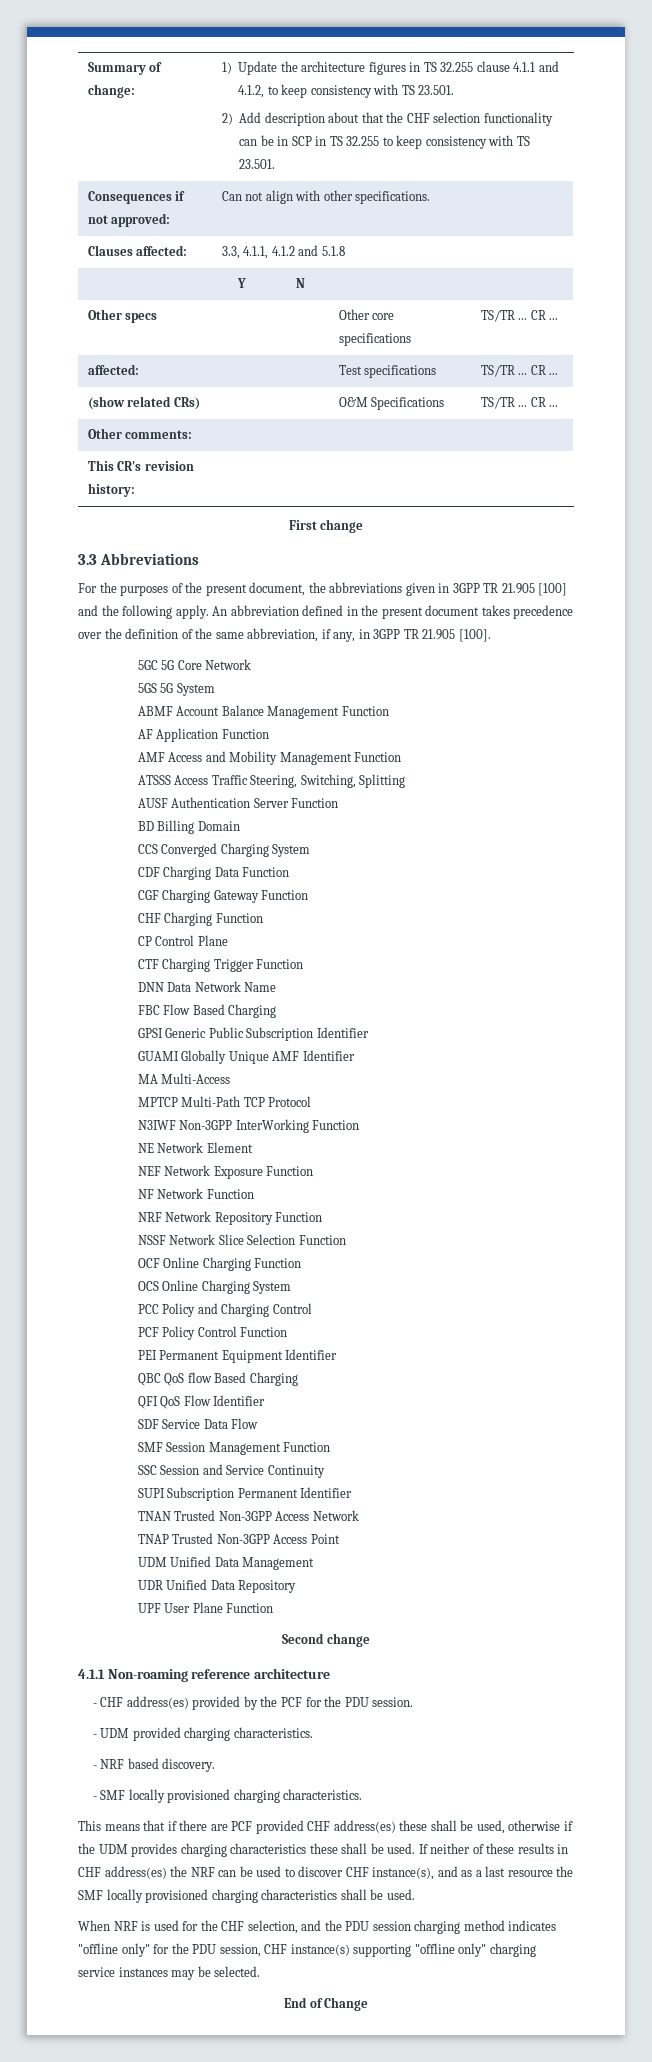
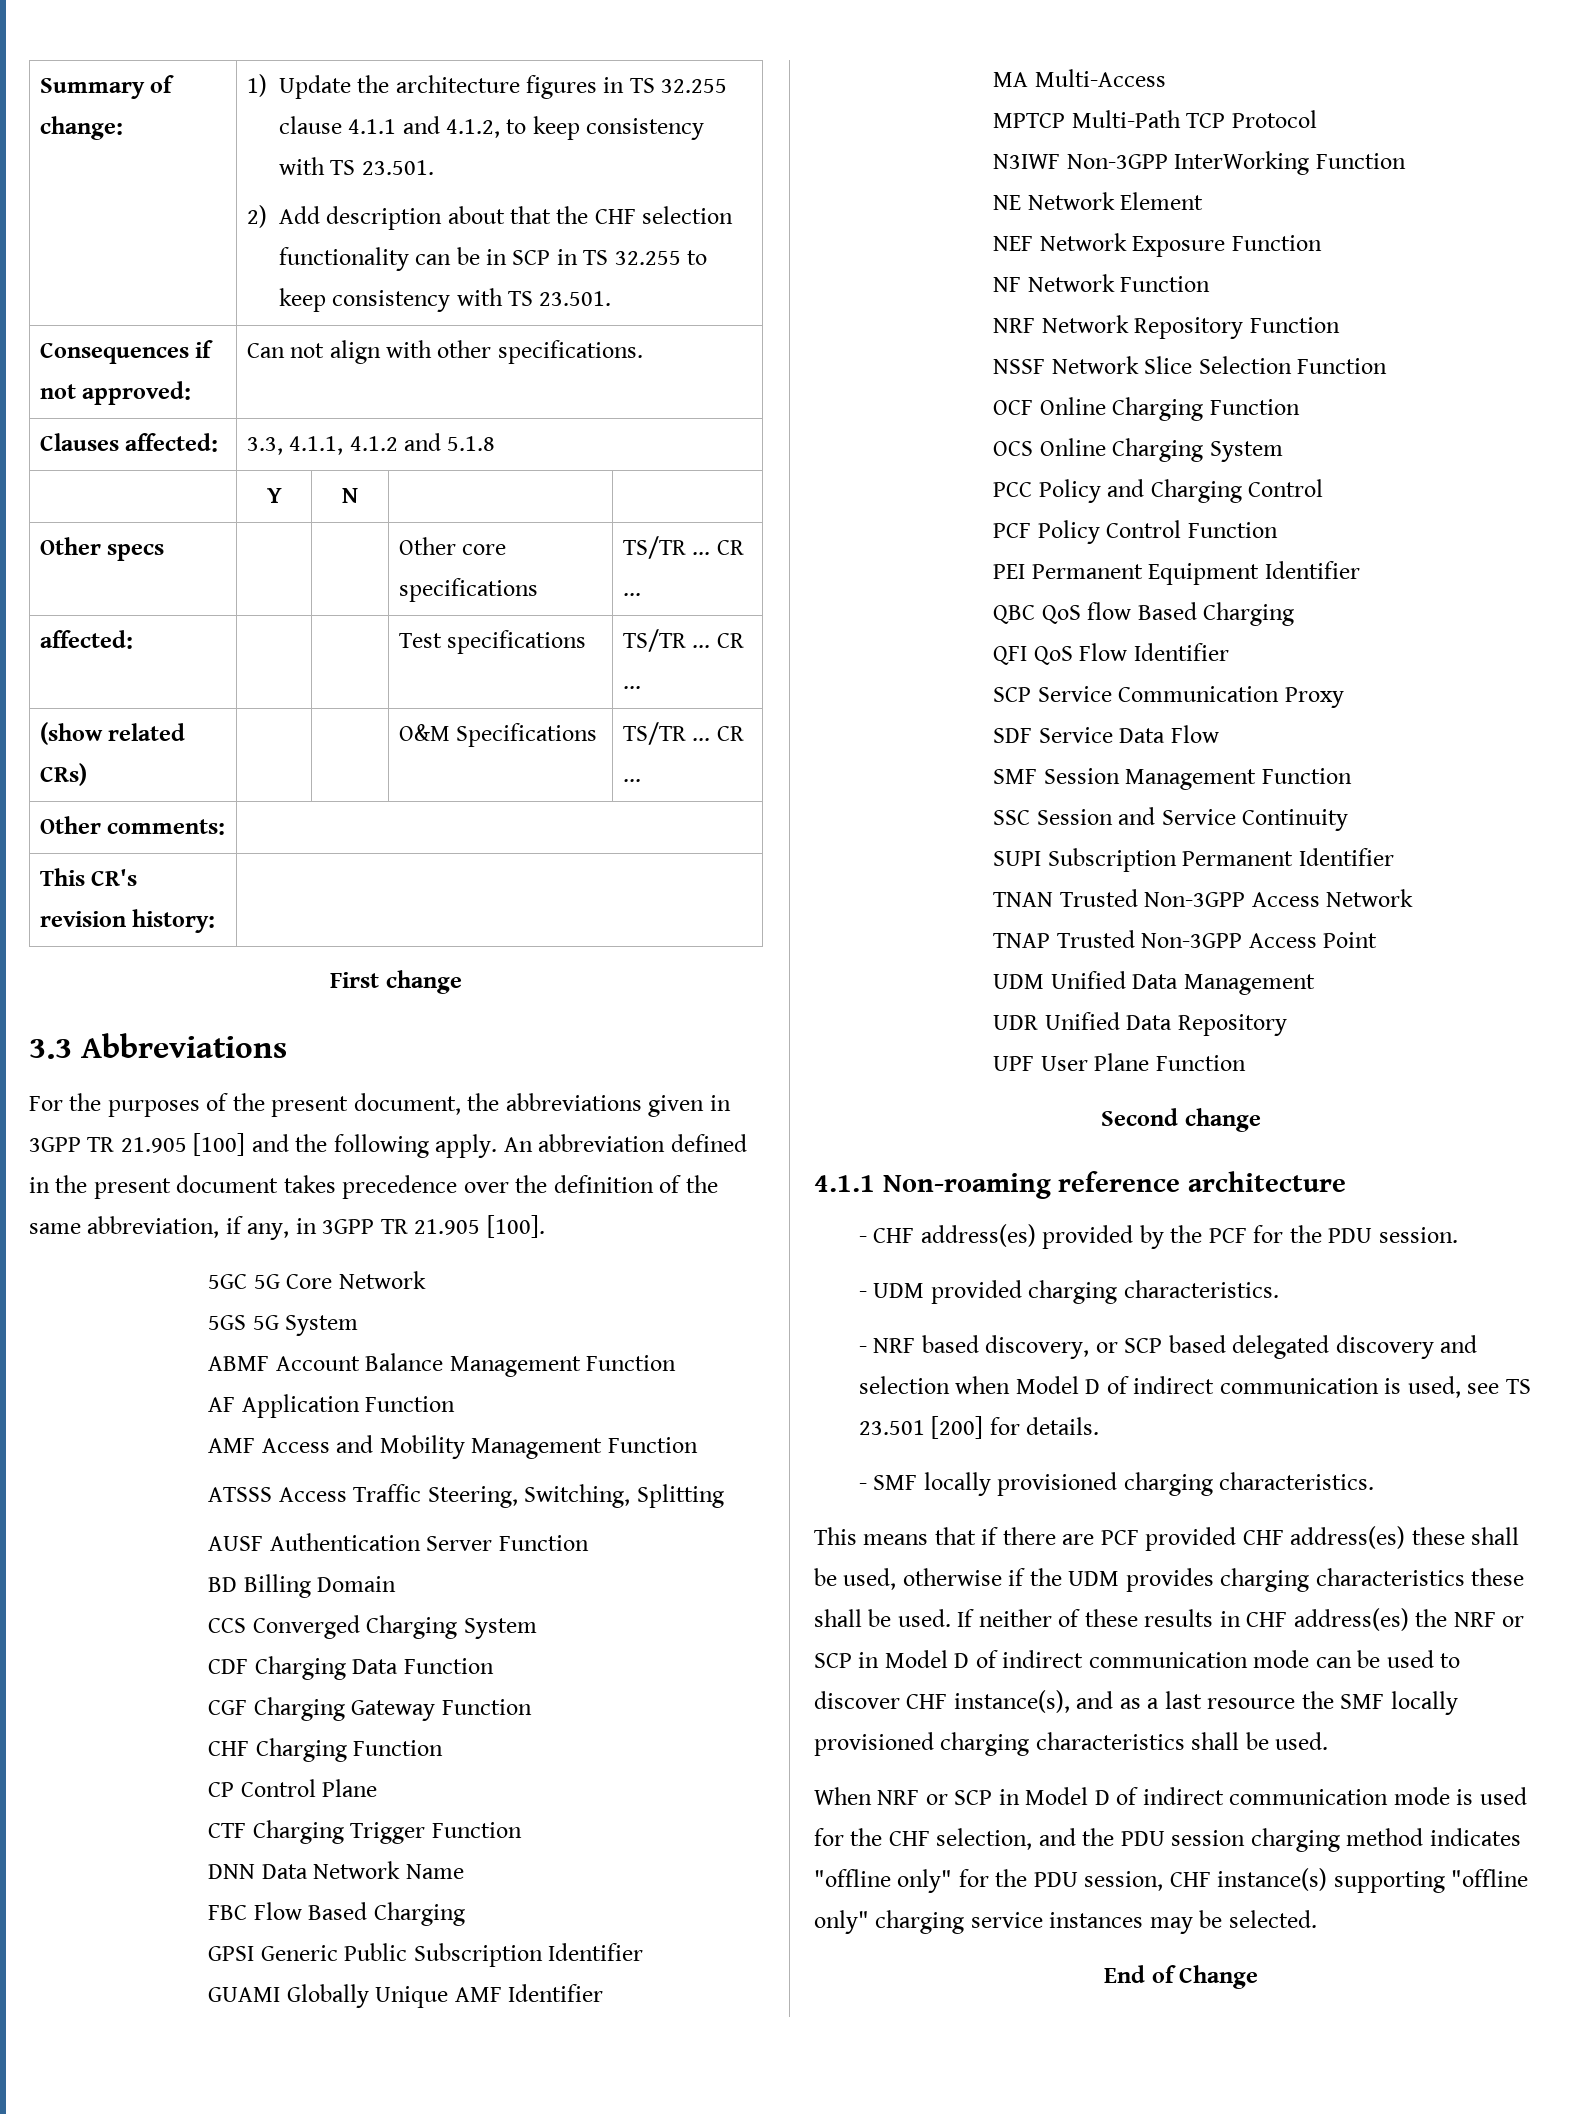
(266, 1400) none -> [993,686,1344,708] // SCP Service Communication Proxy
[162,1758,216,1772] discovery. -> [985,1335,1478,1359] [858,1376,1531,1398] [858,1416,1100,1439] discovery, or SCP based delegated discovery and selection when Model D of indirect communication is used, see TS 23.501 [200] for details.
(215, 1872) none -> [1502,1616,1525,1627] [814,1650,1310,1668] or SCP in Model D of indirect communication mode
(138, 1926) none -> [925,1787,1450,1805] or SCP in Model D of indirect communication mode

